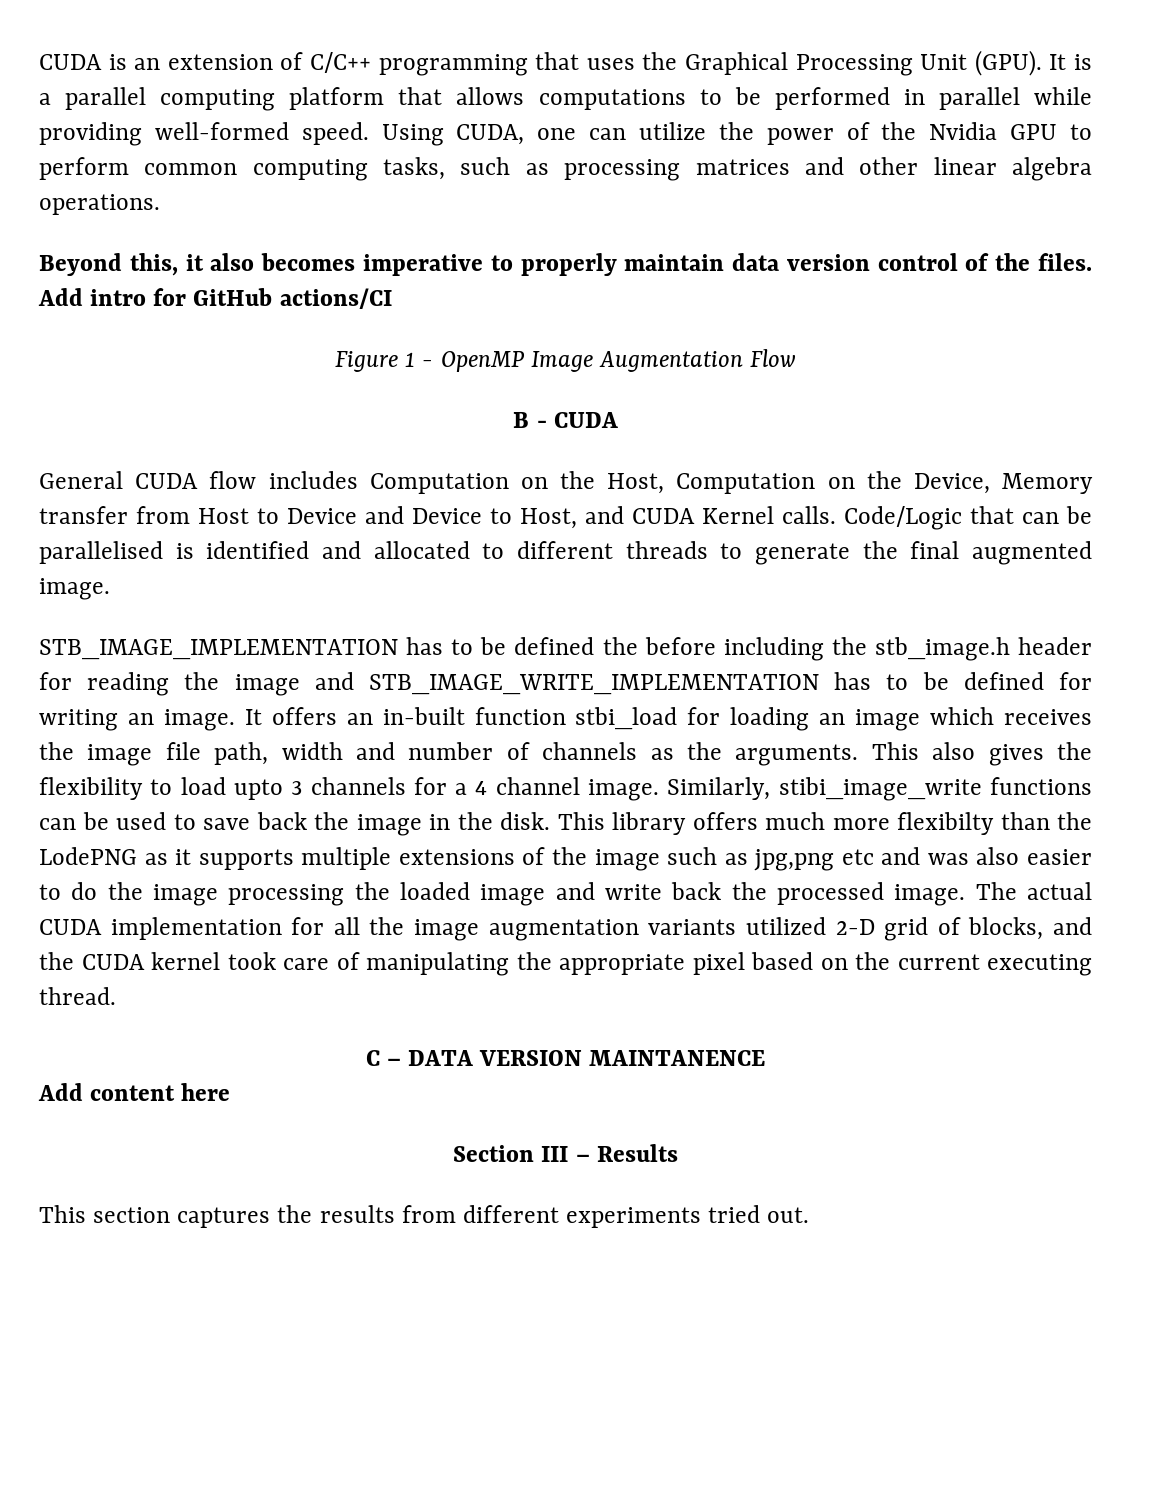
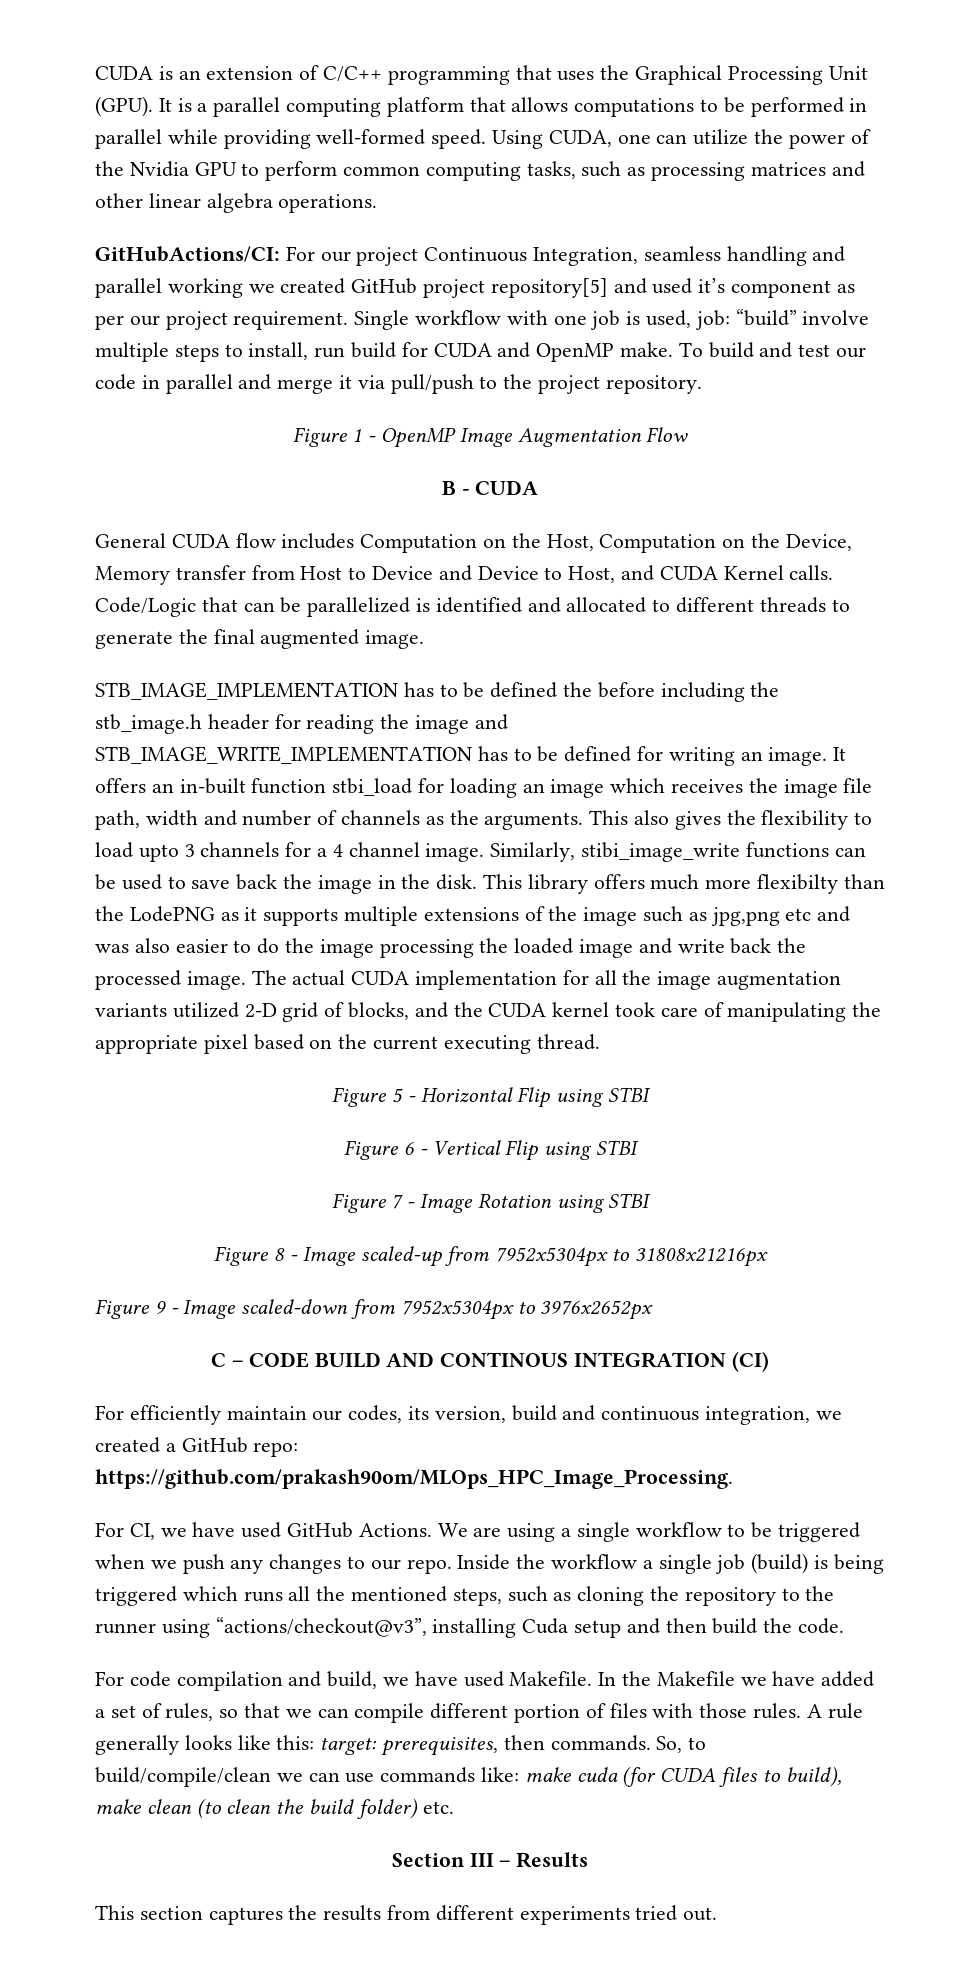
[39,253,1093,276] [38,288,392,309] Beyond this, it also becomes imperative to properly maintain data version control of the files. Add intro for GitHub actions/CI -> [95,246,846,266] [95,278,855,298] [95,309,870,330] [95,342,867,362] [95,374,702,394] GitHubActions/CI: For our project Continuous Integration, seamless handling and parallel working we created GitHub project repository[5] and used it’s component as per our project requirement. Single workflow with one job is used, job: “build” involve multiple steps to install, run build for CUDA and OpenMP make. To build and test our code in parallel and merge it via pull/push to the project repository.
[39,541,163,564] parallelised -> [307,597,411,617] parallelized
[365,1050,766,1066] [38,1083,231,1101] C – DATA VERSION MAINTANENCE // Add content here -> [332,1087,651,1108] [344,1140,639,1161] [331,1193,652,1213] [214,1246,768,1267] [95,1299,654,1320] [211,1351,769,1372] [95,1405,842,1425] [95,1437,299,1457] [95,1469,733,1489] [95,1522,861,1542] [95,1553,884,1574] [95,1586,835,1606] [95,1617,845,1638] [95,1671,875,1691] [95,1703,863,1723] [95,1735,707,1756] [95,1766,842,1787] [95,1798,454,1819] Figure 5 - Horizontal Flip using STBI // Figure 6 - Vertical Flip using STBI // Figure 7 - Image Rotation using STBI // Figure 8 - Image scaled-up from 7952x5304px to 31808x21216px // Figure 9 - Image scaled-down from 7952x5304px to 3976x2652px // C – CODE BUILD AND CONTINOUS INTEGRATION (CI) // For efficiently maintain our codes, its version, build and continuous integration, we created a GitHub repo: https://github.com/prakash90om/MLOps_HPC_Image_Processing. // For CI, we have used GitHub Actions. We are using a single workflow to be triggered when we push any changes to our repo. Inside the workflow a single job (build) is being triggered which runs all the mentioned steps, such as cloning the repository to the runner using “actions/checkout@v3”, installing Cuda setup and then build the code. // For code compilation and build, we have used Makefile. In the Makefile we have added a set of rules, so that we can compile different portion of files with those rules. A rule generally looks like this: target: prerequisites, then commands. So, to build/compile/clean we can use commands like: make cuda (for CUDA files to build), make clean (to clean the build folder) etc.

